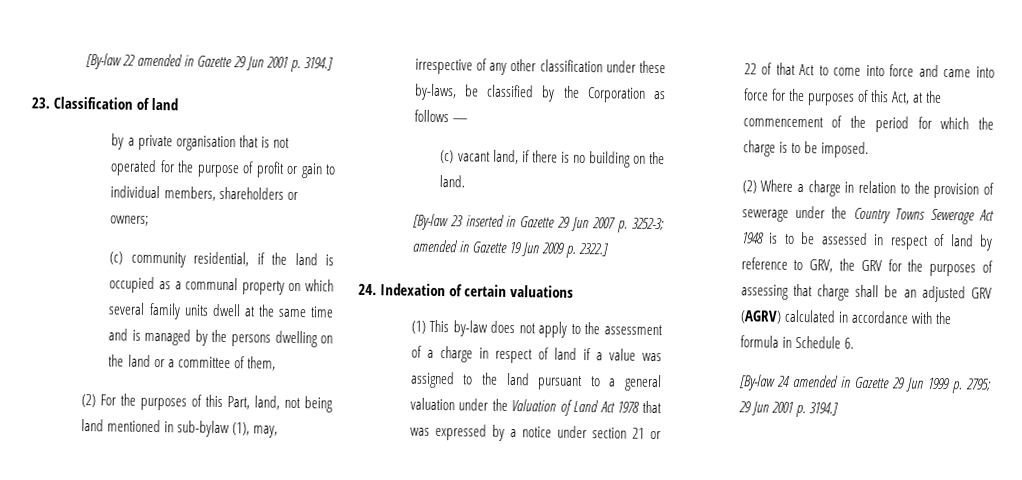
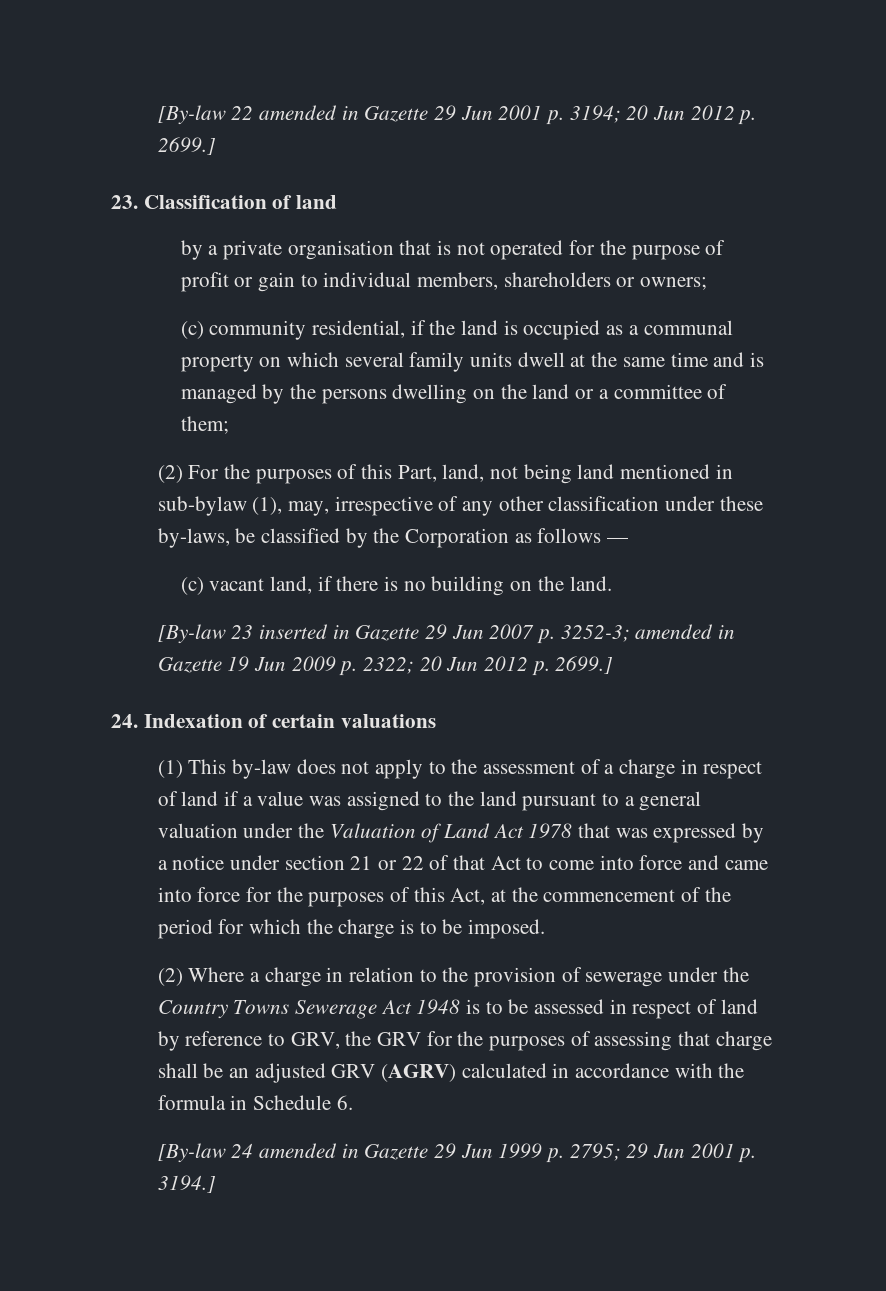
[304,57,334,71] 3194.] -> [569,105,757,125] [157,137,216,155] 3194; 20 Jun 2012 p. 2699.]
[246,356,276,371] them, -> [180,416,229,434] them;
[577,242,608,257] 2322.] -> [362,656,614,676] 2322; 20 Jun 2012 p. 2699.]

